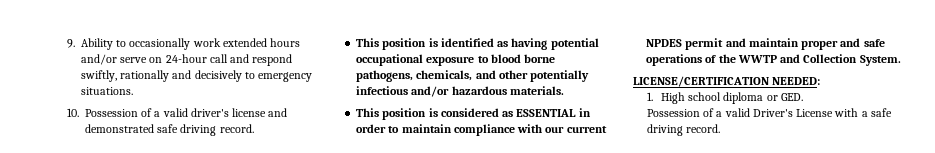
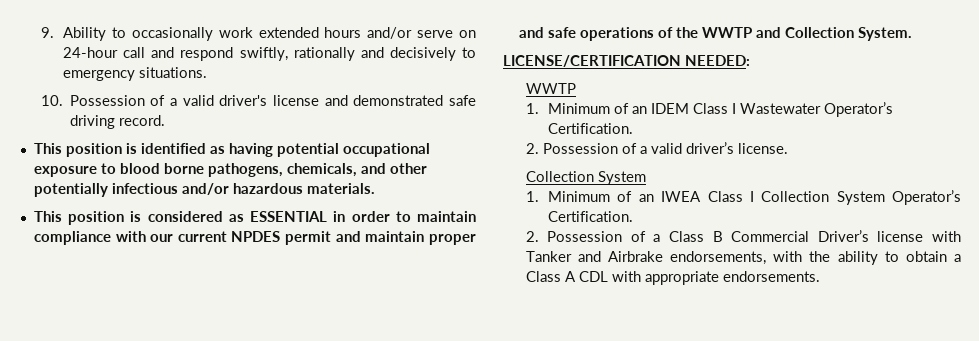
[646,92,803,104] [646,108,892,117] [646,124,721,136] // 1. High school diploma or GED. // Possession of a valid Driver's License with a safe driving record. -> [525,83,576,94] [525,102,894,117] [548,123,634,134] [525,142,788,154] [525,171,646,185] [525,190,961,205] [548,211,634,222] [525,230,961,242] [525,251,961,265] [525,271,820,285] // WWTP // 1. Minimum of an IDEM Class I Wastewater Operator’s Certification. // 2. Possession of a valid driver’s license. // Collection System // 1. Minimum of an IWEA Class I Collection System Operator’s Certification. // 2. Possession of a Class B Commercial Driver’s license with Tanker and Airbrake endorsements, with the ability to obtain a Class A CDL with appropriate endorsements.

